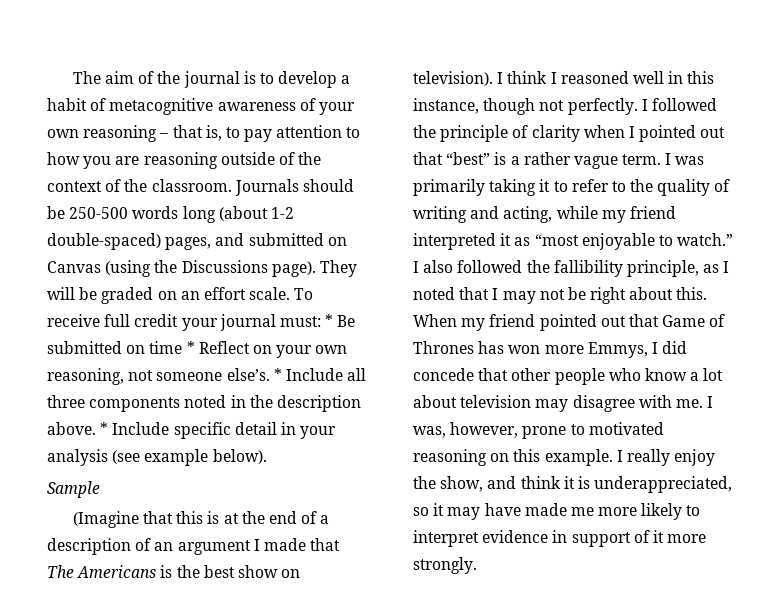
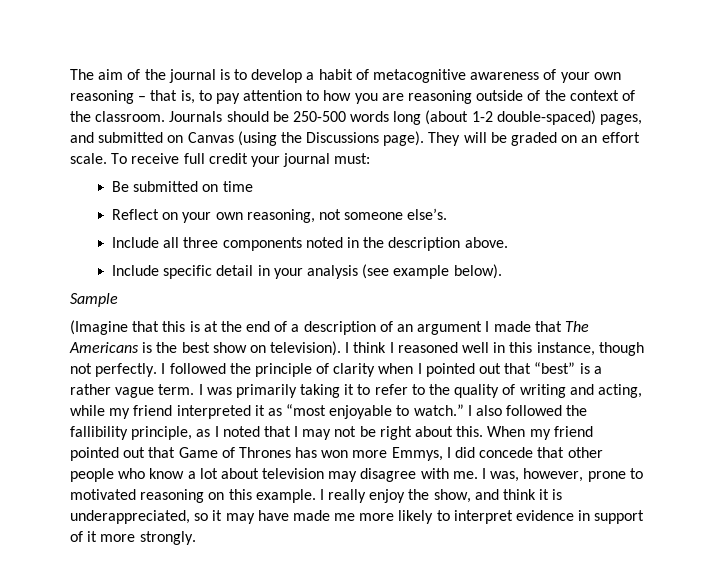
[325,314,334,327] * -> (371, 158) //
[186,341,195,354] * -> (253, 186) //
[273,368,282,381] * -> (448, 214) //
[100,422,109,435] * -> (508, 242) //

